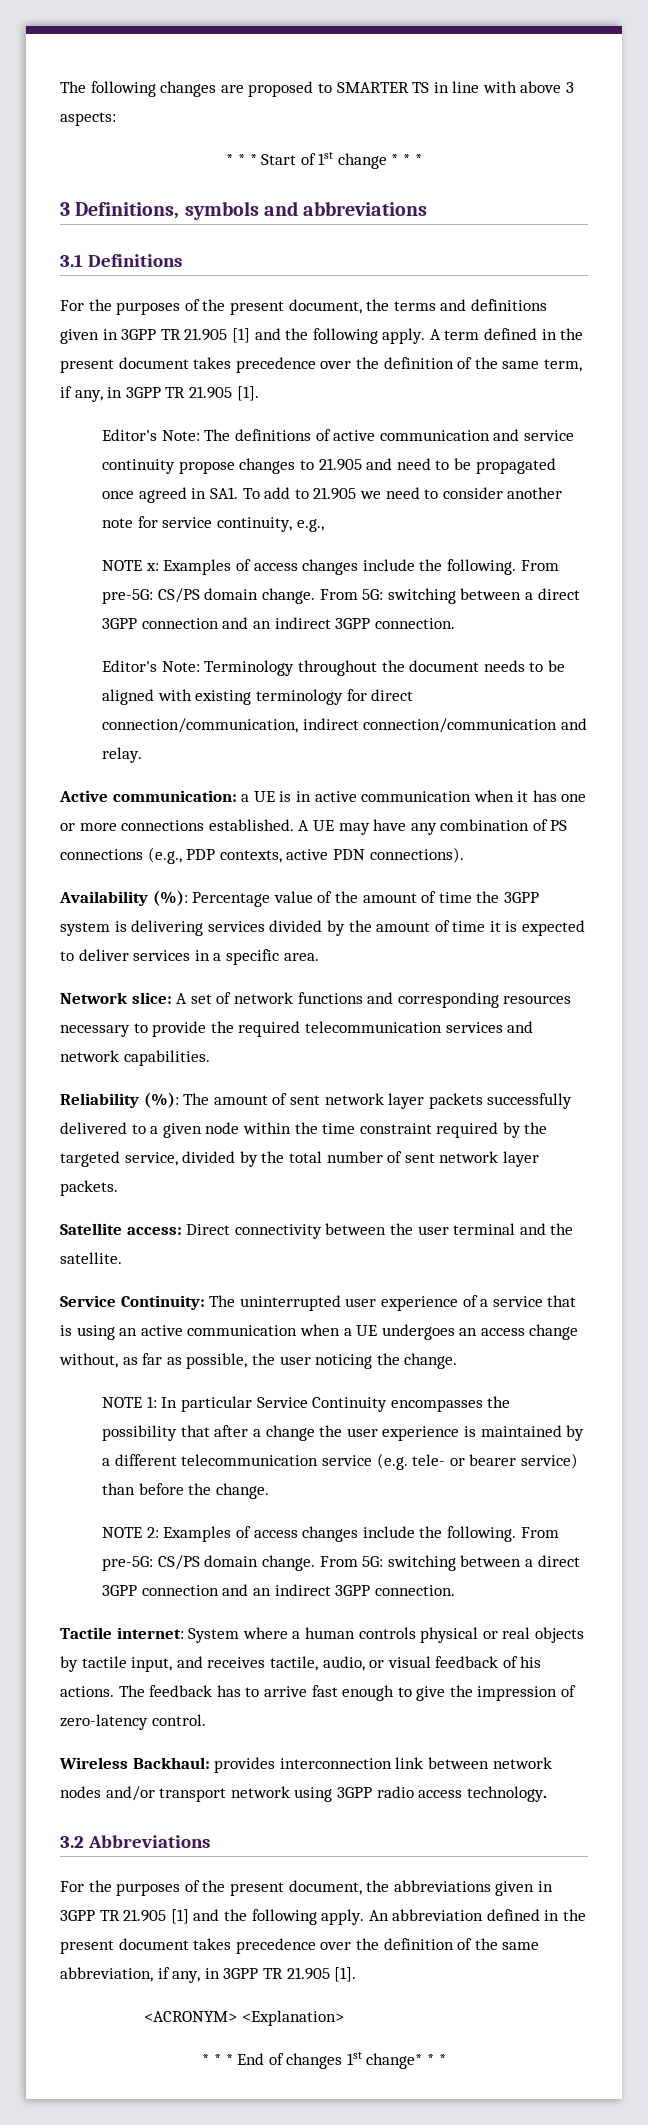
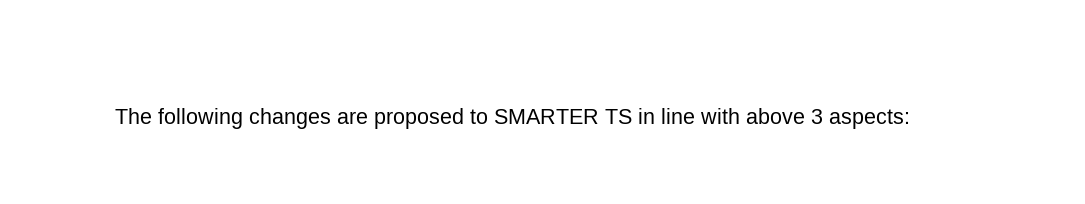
[226,152,422,169] [60,201,428,220] [60,254,182,267] [60,299,547,315] [60,328,584,344] [60,357,582,373] [60,386,259,402] [102,429,574,441] [102,458,556,474] [102,487,563,503] [102,516,324,532] [102,559,559,575] [102,588,580,604] [102,617,455,629] [102,660,565,676] [102,689,414,705] [102,718,587,733] [102,747,143,763] [59,790,587,802] [60,819,568,835] [60,847,464,864] [59,890,539,907] [60,920,586,936] [60,949,319,965] [60,992,572,1008] [60,1021,534,1037] [60,1050,210,1066] [60,1092,573,1109] [60,1122,548,1138] [60,1151,539,1167] [60,1180,118,1196] [60,1223,574,1239] [60,1252,122,1264] [60,1295,577,1311] [60,1324,579,1340] [59,1353,458,1369] [102,1396,511,1412] [102,1425,585,1441] [102,1453,578,1470] [102,1483,269,1499] [102,1526,559,1542] [102,1555,580,1571] [102,1584,455,1596] [60,1627,584,1643] [60,1656,542,1672] [60,1685,577,1701] [60,1714,206,1730] [59,1757,552,1773] [60,1786,547,1802] [60,1835,210,1848] [60,1880,553,1896] [60,1909,587,1925] [60,1938,540,1954] [60,1967,357,1983] [144,2010,345,2026] [202,2052,446,2069] // * * * Start of 1st change * * * // 3 Definitions, symbols and abbreviations // 3.1 Definitions // For the purposes of the present document, the terms and definitions given in 3GPP TR 21.905 [1] and the following apply. A term defined in the present document takes precedence over the definition of the same term, if any, in 3GPP TR 21.905 [1]. // Editor's Note: The definitions of active communication and service continuity propose changes to 21.905 and need to be propagated once agreed in SA1. To add to 21.905 we need to consider another note for service continuity, e.g., // NOTE x: Examples of access changes include the following. From pre-5G: CS/PS domain change. From 5G: switching between a direct 3GPP connection and an indirect 3GPP connection. // Editor's Note: Terminology throughout the document needs to be aligned with existing terminology for direct connection/communication, indirect connection/communication and relay. // Active communication: a UE is in active communication when it has one or more connections established. A UE may have any combination of PS connections (e.g., PDP contexts, active PDN connections). // Availability (%): Percentage value of the amount of time the 3GPP system is delivering services divided by the amount of time it is expected to deliver services in a specific area. // Network slice: A set of network functions and corresponding resources necessary to provide the required telecommunication services and network capabilities. // Reliability (%): The amount of sent network layer packets successfully delivered to a given node within the time constraint required by the targeted service, divided by the total number of sent network layer packets. // Satellite access: Direct connectivity between the user terminal and the satellite. // Service Continuity: The uninterrupted user experience of a service that is using an active communication when a UE undergoes an access change without, as far as possible, the user noticing the change. // NOTE 1: In particular Service Continuity encompasses the possibility that after a change the user experience is maintained by a different telecommunication service (e.g. tele- or bearer service) than before the change. // NOTE 2: Examples of access changes include the following. From pre-5G: CS/PS domain change. From 5G: switching between a direct 3GPP connection and an indirect 3GPP connection. // Tactile internet: System where a human controls physical or real objects by tactile input, and receives tactile, audio, or visual feedback of his actions. The feedback has to arrive fast enough to give the impression of zero-latency control. // Wireless Backhaul: provides interconnection link between network nodes and/or transport network using 3GPP radio access technology. // 3.2 Abbreviations // For the purposes of the present document, the abbreviations given in 3GPP TR 21.905 [1] and the following apply. An abbreviation defined in the present document takes precedence over the definition of the same abbreviation, if any, in 3GPP TR 21.905 [1]. // <ACRONYM> <Explanation> // * * * End of changes 1st change* * * -> (910, 119) none

